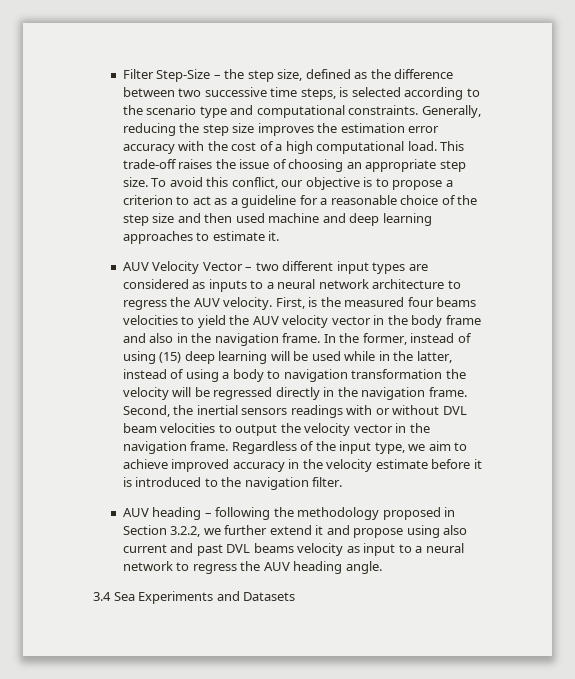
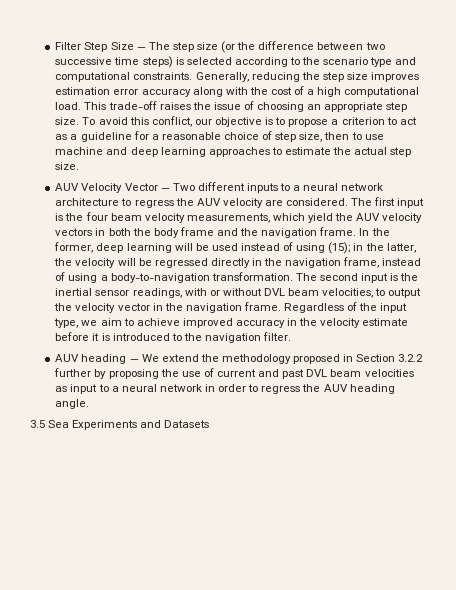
[156,69,368,82] Step-Size – the step size, defined as -> [84,41,236,53] Step Size — The step size (or
[300,88,336,100] steps, -> [142,56,173,68] steps)
[317,123,338,133] the -> (420, 77) none
(175, 149) none -> [192,87,223,97] along
[457,195,478,205] [122,213,265,226] the step size and then used -> [275,132,384,142] step size, then to use
[268,231,280,241] it. -> [333,147,412,157] [55,162,80,170] the actual step size.
[245,261,428,274] [122,279,206,289] – two different input types are considered as -> [160,182,245,191] — Two different
[223,297,477,310] [122,315,195,325] velocity. First, is the measured four beams velocities to -> [222,197,425,208] [55,212,305,223] velocity are considered. The first input is the four beam velocity measurements, which
[331,315,385,325] vector in -> [55,228,131,236] vectors in both
[149,333,188,343] also in -> (238, 232) none
[410,333,472,343] [122,351,182,364] instead of using (15) -> (94, 247) none
[344,351,452,363] [122,369,443,382] while in the latter, instead of using a body to navigation transformation -> [240,242,416,254] instead of using (15); in the latter,
[428,387,467,397] [122,405,343,418] frame. Second, the inertial sensors readings -> [343,257,422,268] [55,272,419,283] [55,288,182,298] frame, instead of using a body-to-navigation transformation. The second input is the inertial sensor readings,
[160,423,216,433] velocities -> [322,288,374,298] velocities,
[204,507,271,520] – following -> [129,354,199,362] — We extend
[170,525,468,538] 3.2.2, we further extend it and propose using also -> [398,354,424,362] [54,368,214,379] 3.2.2 further by proposing the use of
[253,543,344,556] beams velocity -> [330,369,414,377] beam velocities
(173, 566) none -> [204,384,247,392] in order
[93,592,111,601] 3.4 -> [30,420,45,428] 3.5

